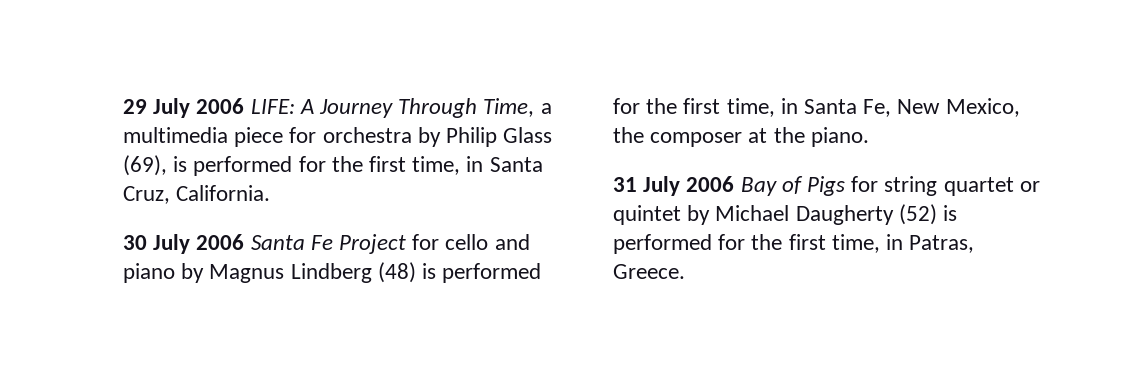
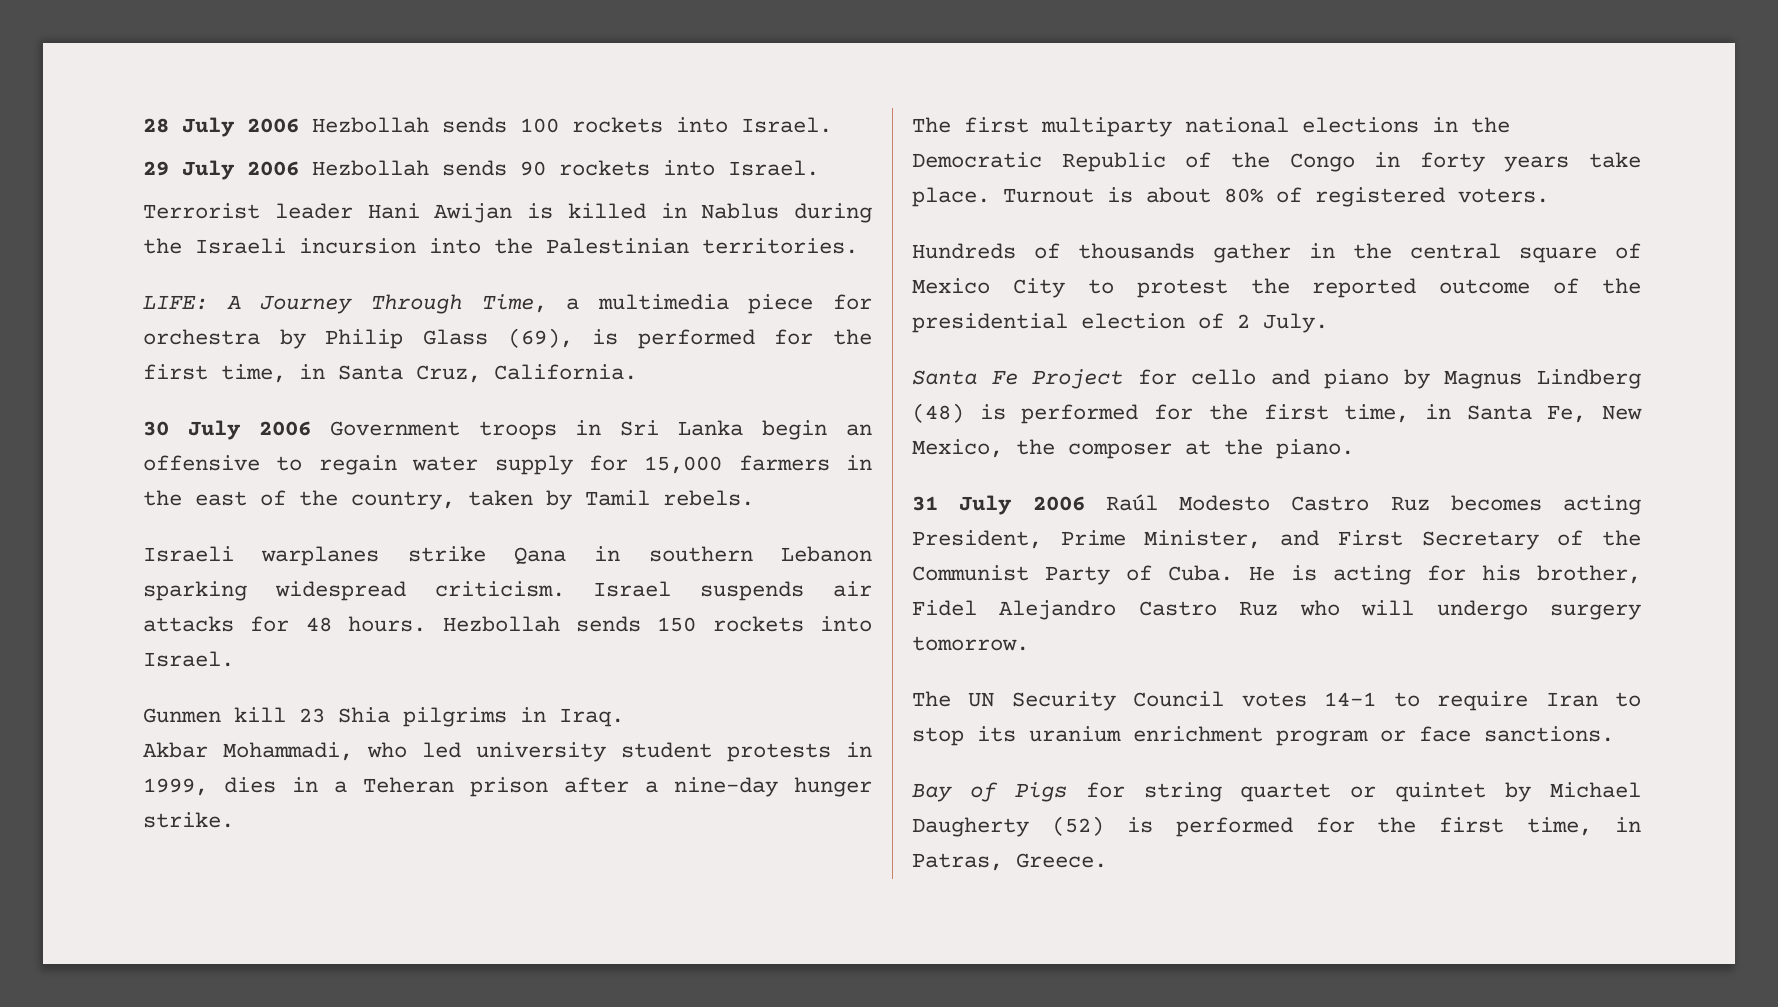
[123,98,245,118] 29 July 2006 -> [143,117,832,137] [143,160,819,180] [143,203,872,223] [143,238,858,254] 28 July 2006 Hezbollah sends 100 rockets into Israel. // 29 July 2006 Hezbollah sends 90 rockets into Israel. // Terrorist leader Hani Awijan is killed in Nablus during the Israeli incursion into the Palestinian territories. //
(245, 242) none -> [329,420,873,440] [143,455,872,475] [143,490,754,510] [143,546,872,566] [143,581,872,601] [143,616,872,632] [143,651,234,667] [143,707,624,727] [143,742,872,762] [143,777,872,797] [143,812,234,828] [912,117,1510,137] [912,152,1641,172] [912,187,1549,207] [912,243,1641,263] [912,278,1641,298] [912,313,1328,333] Government troops in Sri Lanka begin an offensive to regain water supply for 15,000 farmers in the east of the country, taken by Tamil rebels. // Israeli warplanes strike Qana in southern Lebanon sparking widespread criticism. Israel suspends air attacks for 48 hours. Hezbollah sends 150 rockets into Israel. // Gunmen kill 23 Shia pilgrims in Iraq. // Akbar Mohammadi, who led university student protests in 1999, dies in a Teheran prison after a nine-day hunger strike. // The first multiparty national elections in the Democratic Republic of the Congo in forty years take place. Turnout is about 80% of registered voters. // Hundreds of thousands gather in the central square of Mexico City to protest the reported outcome of the presidential election of 2 July. //
(735, 184) none -> [1105,494,1641,515] [912,530,1641,550] [912,565,1641,585] [912,600,1641,620] [912,636,1029,651] [912,691,1641,711] [912,726,1614,746] Raúl Modesto Castro Ruz becomes acting President, Prime Minister, and First Secretary of the Communist Party of Cuba. He is acting for his brother, Fidel Alejandro Castro Ruz who will undergo surgery tomorrow. // The UN Security Council votes 14-1 to require Iran to stop its uranium enrichment program or face sanctions. //

